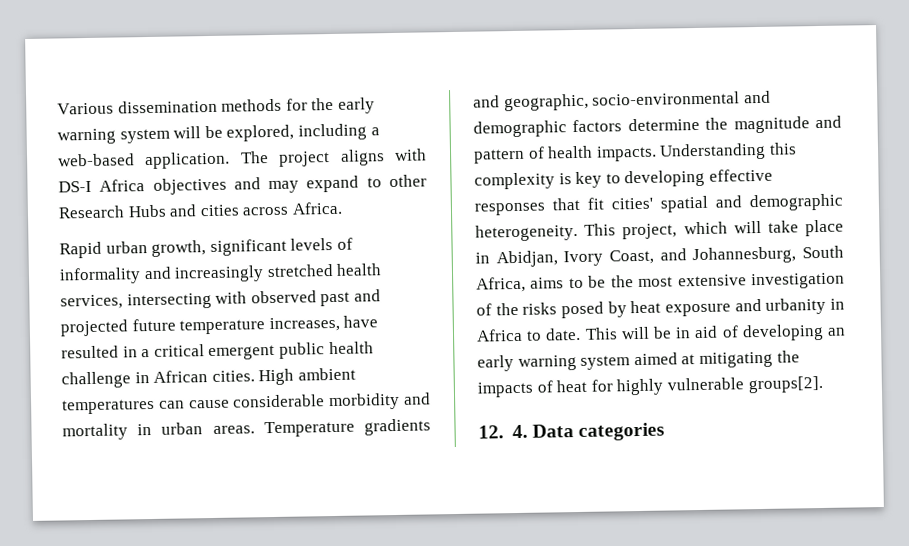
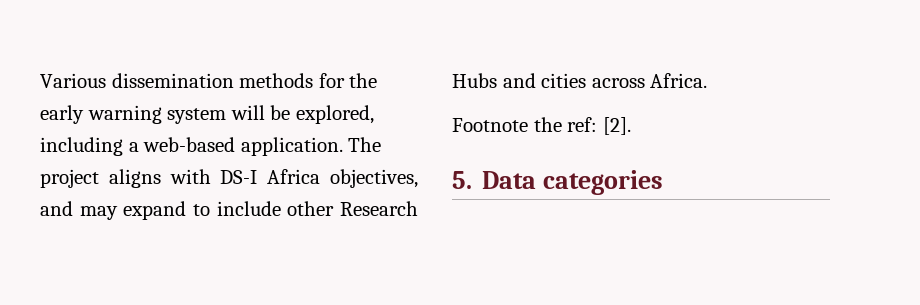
[152,177,227,195] objectives -> [330,169,419,188] objectives,
(382, 182) none -> [216,201,281,216] include
[59,237,353,259] [59,263,383,285] [60,289,381,310] [60,315,379,337] [61,341,374,361] [61,367,356,389] [62,392,431,415] [62,418,431,441] [473,90,771,112] [473,115,842,138] [473,142,797,164] [474,168,773,190] [474,193,844,216] [475,219,844,242] [475,245,844,268] [476,272,845,293] [476,297,845,319] [476,323,846,342] [477,350,800,372] [477,375,824,398] [478,424,528,439] Rapid urban growth, significant levels of informality and increasingly stretched health services, intersecting with observed past and projected future temperature increases, have resulted in a critical emergent public health challenge in African cities. High ambient temperatures can cause considerable morbidity and mortality in urban areas. Temperature gradients and geographic, socio-environmental and demographic factors determine the magnitude and pattern of health impacts. Understanding this complexity is key to developing effective responses that fit cities' spatial and demographic heterogeneity. This project, which will take place in Abidjan, Ivory Coast, and Johannesburg, South Africa, aims to be the most extensive investigation of the risks posed by heat exposure and urbanity in Africa to date. This will be in aid of developing an early warning system aimed at mitigating the impacts of heat for highly vulnerable groups[2]. // 12. 4. -> [452,117,631,135] [452,171,472,189] Footnote the ref: [2]. // 5.

